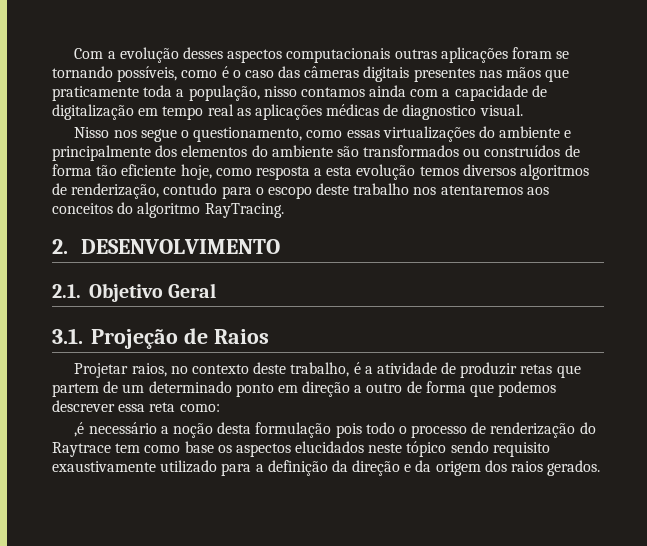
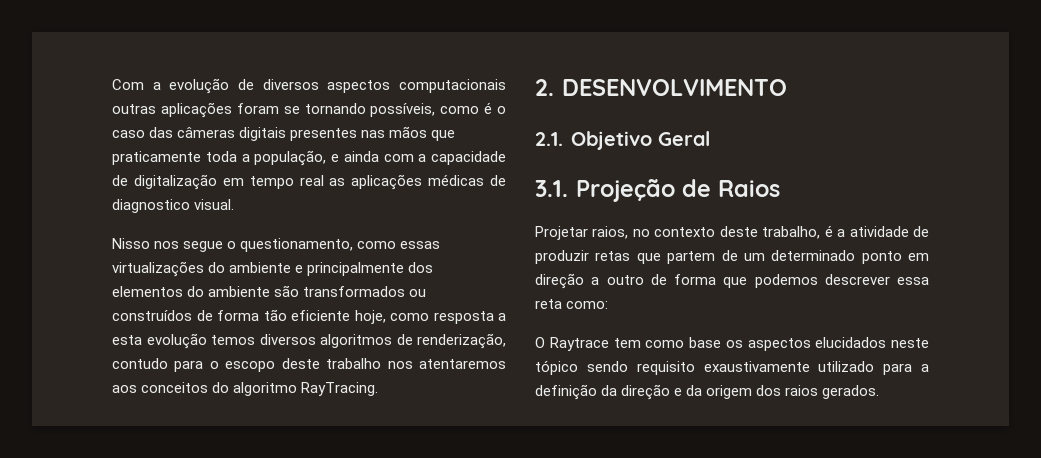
[182,47,223,59] desses -> [238,79,319,90] de diversos
[263,86,365,97] nisso contamos -> [331,154,339,162] e
[74,422,596,438] ,é necessário a noção desta formulação pois todo o processo de renderização do -> [535,337,545,348] O

